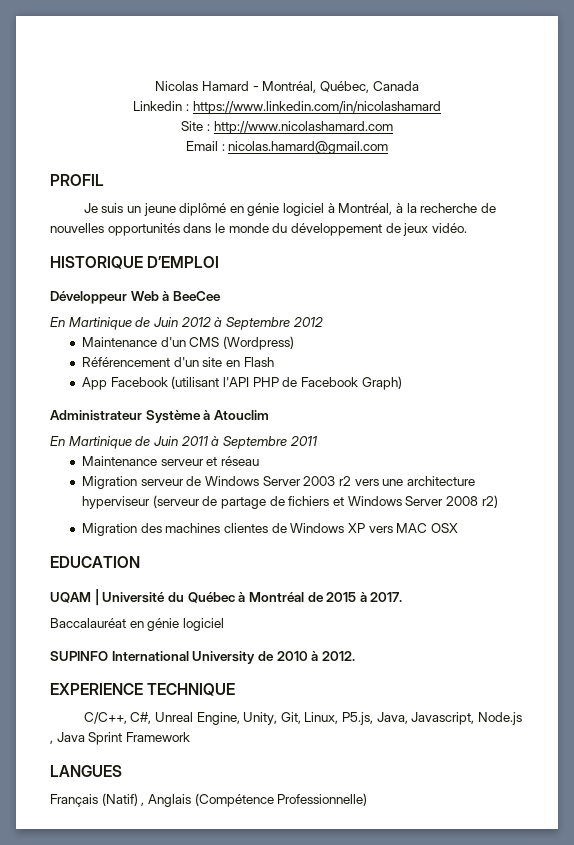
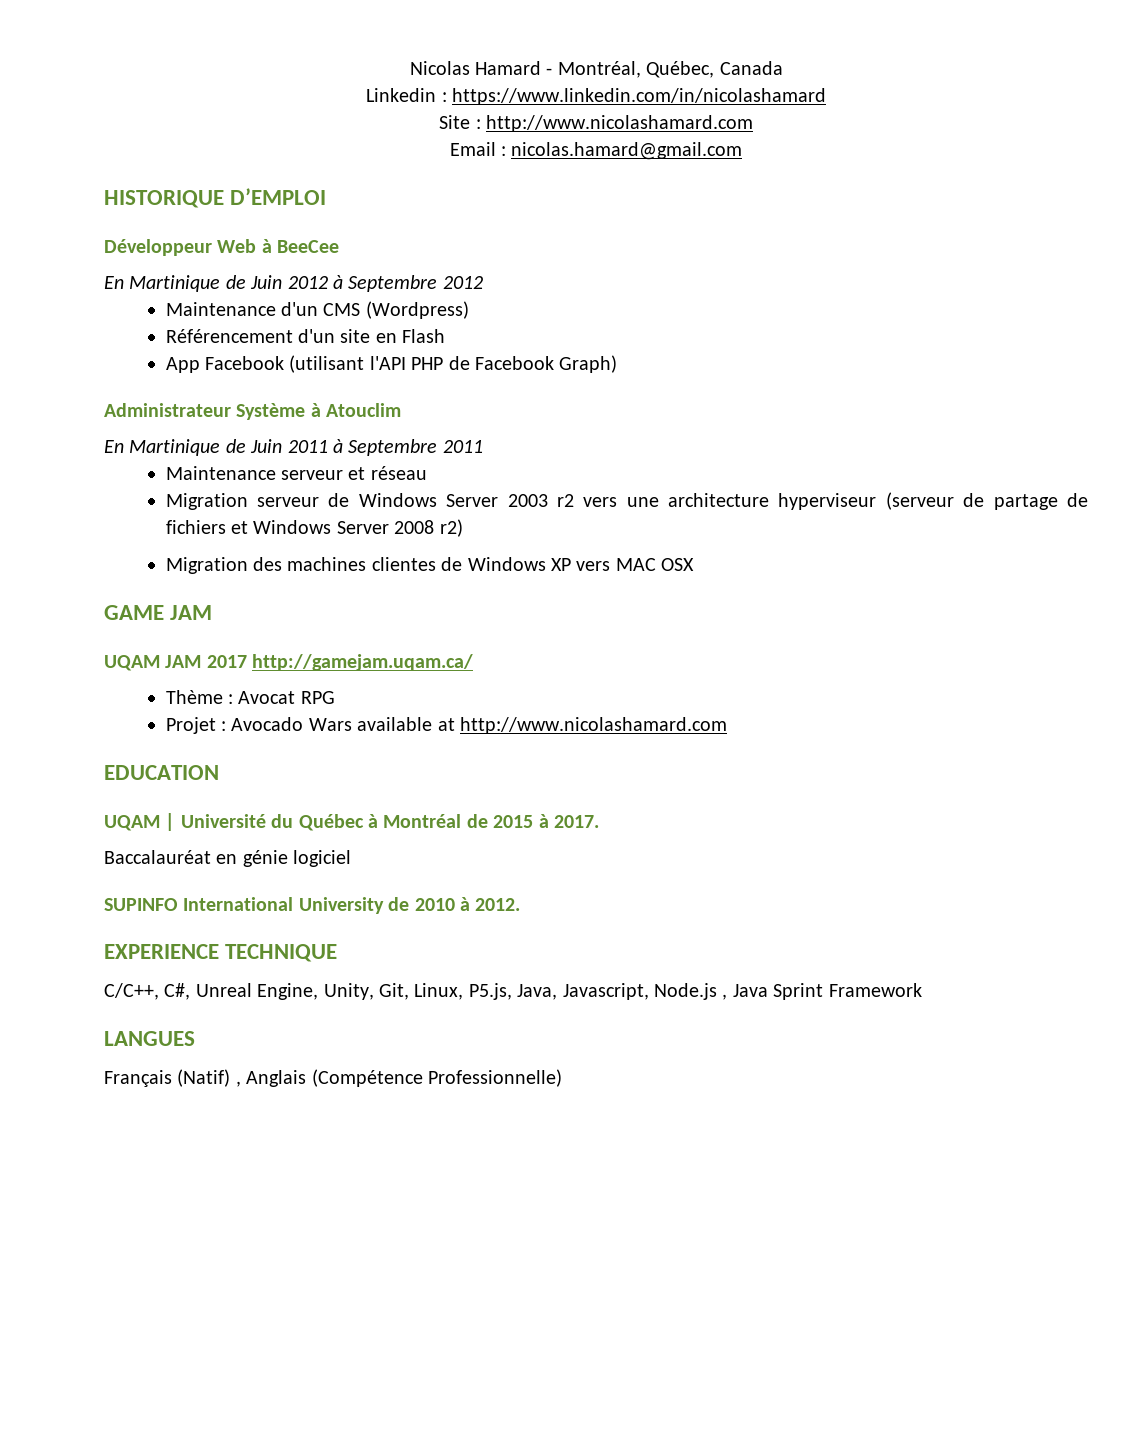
[50,174,104,186] [83,203,497,216] [50,223,467,236] // PROFIL // Je suis un jeune diplômé en génie logiciel à Montréal, à la recherche de nouvelles opportunités dans le monde du développement de jeux vidéo. -> (743, 151) none
(458, 528) none -> [104,605,213,620] [104,654,474,671] [165,690,335,704] [165,717,728,734] // GAME JAM // UQAM JAM 2017 http://gamejam.uqam.ca/ // Thème : Avocat RPG // Projet : Avocado Wars available at http://www.nicolashamard.com

